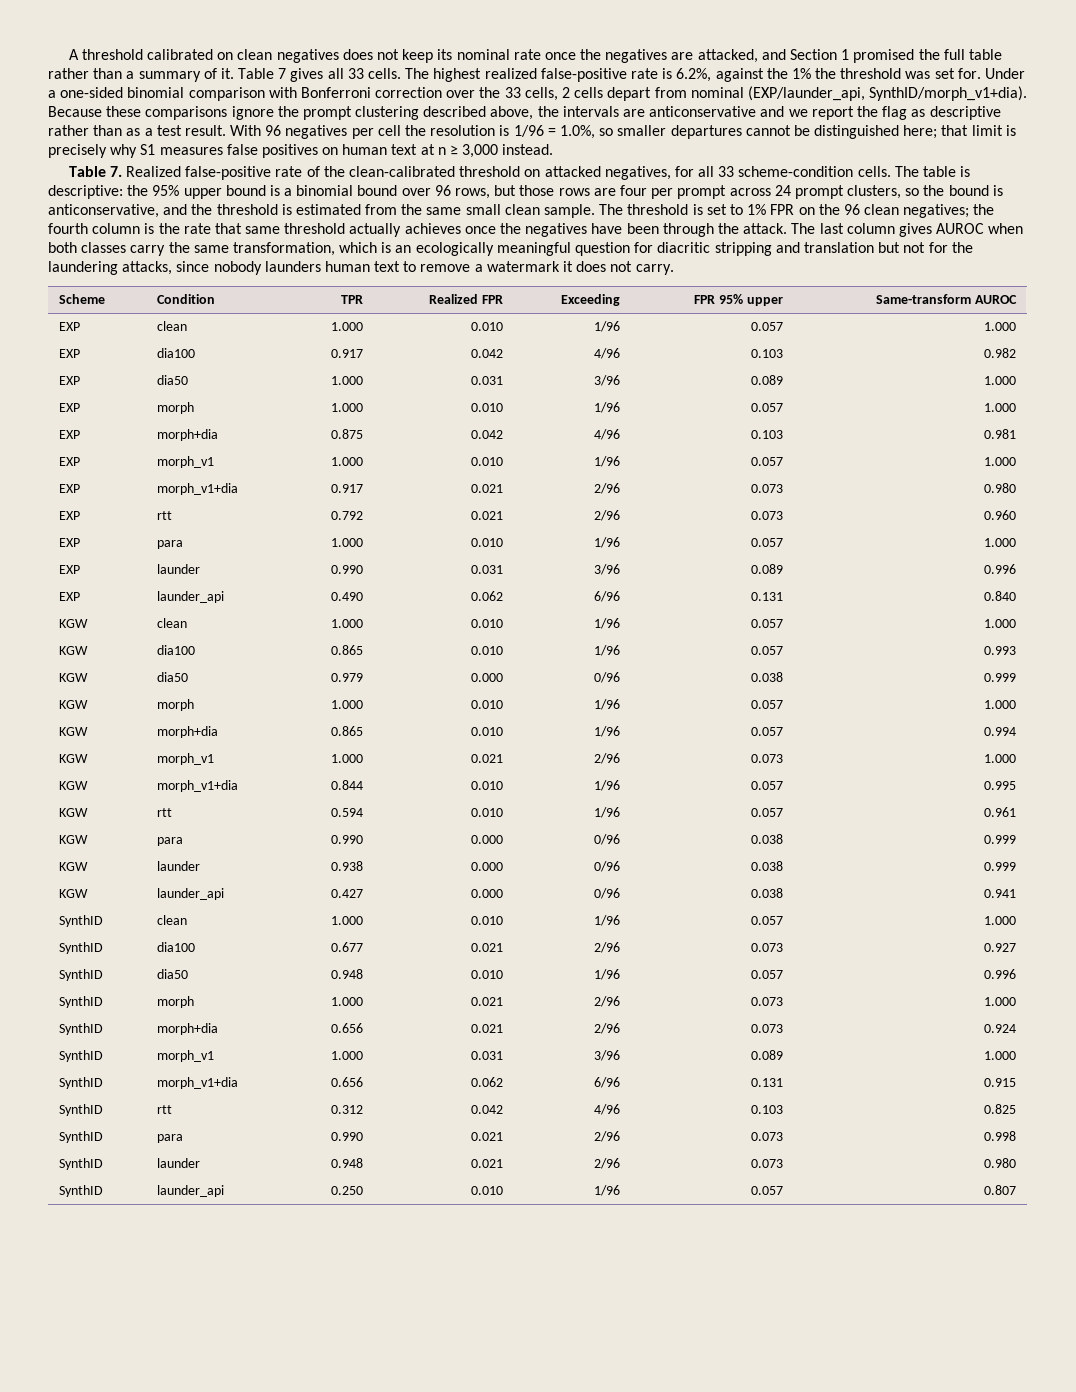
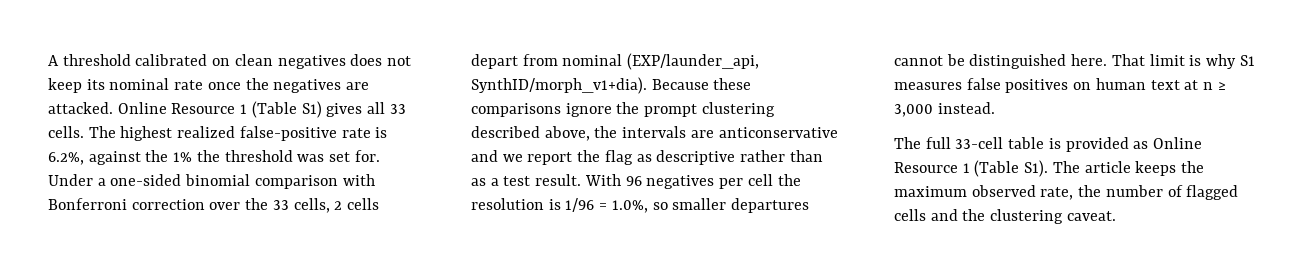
[697,49,1002,63] [48,68,287,82] attacked, and Section 1 promised the full table rather than a summary of it. Table 7 -> [48,101,322,118] attacked. Online Resource 1 (Table S1)
[903,125,969,139] here; that -> [1071,54,1145,66] here. That
[48,144,107,158] precisely -> (1202, 60) none
[68,166,971,180] [48,185,1003,199] [48,204,995,218] [48,223,1024,237] [48,242,973,256] [48,261,674,275] [59,294,106,304] [157,294,216,304] [340,295,363,304] [429,294,503,304] [560,294,620,306] [694,294,783,306] [876,294,1017,304] [59,322,81,331] [157,321,188,331] [330,322,363,331] [470,322,503,331] [593,321,620,332] [750,322,783,331] [983,322,1016,331] [59,349,81,358] [157,348,196,358] [330,349,363,358] [470,349,503,358] [593,348,620,359] [750,349,783,358] [983,348,1016,358] [59,376,81,385] [157,375,189,385] [330,376,363,385] [470,376,503,385] [593,375,620,386] [750,375,783,385] [983,376,1016,385] [59,403,81,412] [157,402,195,414] [330,403,363,412] [470,403,503,412] [593,402,620,413] [750,403,783,412] [983,403,1016,412] [59,430,81,439] [157,429,219,441] [330,429,363,439] [470,430,503,439] [593,429,620,440] [750,430,783,439] [983,429,1016,439] [59,457,81,466] [157,456,215,468] [330,457,363,466] [470,457,503,466] [593,456,620,467] [750,457,783,466] [983,457,1016,466] [59,484,81,493] [157,483,239,495] [330,484,363,493] [470,484,503,493] [593,483,620,494] [750,484,783,493] [983,483,1016,493] [59,511,81,520] [157,511,173,520] [330,511,363,520] [470,511,503,520] [593,510,620,521] [750,511,783,520] [983,510,1016,520] [59,538,81,547] [157,540,184,549] [330,538,363,547] [470,538,503,547] [593,537,620,548] [750,538,783,547] [983,538,1016,547] [59,565,81,574] [157,564,201,574] [330,565,363,574] [470,565,503,574] [593,564,620,575] [750,564,783,574] [983,564,1016,574] [59,592,81,601] [157,591,225,603] [330,592,363,601] [470,591,503,601] [593,591,620,602] [750,592,783,601] [983,591,1016,601] [59,619,89,628] [157,618,188,628] [330,619,363,628] [470,619,503,628] [593,618,620,629] [750,619,783,628] [983,619,1016,628] [59,646,89,655] [157,645,196,655] [330,645,363,655] [470,646,503,655] [593,645,620,656] [750,646,783,655] [983,646,1016,655] [59,673,89,682] [157,672,189,682] [330,673,363,682] [470,673,503,682] [593,672,620,683] [750,672,783,682] [983,673,1016,682] [59,700,89,709] [157,699,195,711] [330,700,363,709] [470,700,503,709] [593,699,620,710] [750,700,783,709] [983,700,1016,709] [59,727,89,736] [157,726,219,738] [330,726,363,736] [470,727,503,736] [593,726,620,737] [750,727,783,736] [983,727,1016,736] [59,754,89,763] [157,753,215,765] [330,754,363,763] [470,754,503,763] [593,753,620,764] [750,754,783,763] [983,754,1016,763] [59,781,89,790] [157,780,239,792] [330,780,363,790] [470,781,503,790] [593,780,620,791] [750,781,783,790] [983,781,1016,790] [59,808,89,817] [157,808,173,817] [330,808,363,817] [470,808,503,817] [593,807,620,818] [750,808,783,817] [983,807,1016,817] [59,835,89,844] [157,837,184,846] [330,835,363,844] [470,835,503,844] [593,834,620,845] [750,834,783,844] [983,835,1016,844] [59,862,89,871] [157,861,201,871] [330,861,363,871] [470,862,503,871] [593,861,620,872] [750,861,783,871] [983,862,1016,871] [59,889,89,898] [157,888,225,900] [330,889,363,898] [470,889,503,898] [593,888,620,899] [750,888,783,898] [983,889,1016,898] [59,915,104,927] [157,915,188,925] [330,916,363,925] [470,916,503,925] [593,915,620,926] [750,916,783,925] [983,916,1016,925] [59,942,104,954] [157,942,196,952] [330,942,363,952] [470,943,503,952] [593,942,620,953] [750,943,783,952] [983,943,1016,952] [59,969,104,981] [157,969,189,979] [330,969,363,979] [470,970,503,979] [593,969,620,980] [750,970,783,979] [983,969,1016,979] [59,996,104,1008] [157,996,195,1008] [330,997,363,1006] [470,997,503,1006] [593,996,620,1007] [750,997,783,1006] [983,997,1016,1006] [59,1023,104,1035] [157,1023,219,1035] [330,1023,363,1033] [470,1024,503,1033] [593,1023,620,1034] [750,1024,783,1033] [983,1024,1016,1033] [59,1050,104,1062] [157,1050,215,1062] [330,1051,363,1060] [470,1051,503,1060] [593,1050,620,1061] [750,1050,783,1060] [983,1051,1016,1060] [59,1077,104,1089] [157,1077,239,1089] [330,1077,363,1087] [470,1077,503,1087] [593,1077,620,1088] [750,1078,783,1087] [983,1078,1016,1087] [59,1104,104,1116] [157,1105,173,1114] [330,1105,363,1114] [470,1105,503,1114] [593,1104,620,1115] [750,1105,783,1114] [983,1104,1016,1114] [59,1131,104,1143] [157,1134,184,1143] [330,1132,363,1141] [470,1132,503,1141] [593,1131,620,1142] [750,1132,783,1141] [983,1131,1016,1141] [59,1158,104,1170] [157,1158,201,1168] [330,1158,363,1168] [470,1159,503,1168] [593,1158,620,1169] [750,1159,783,1168] [983,1158,1016,1168] [59,1185,104,1197] [157,1185,225,1197] [330,1186,363,1195] [470,1186,503,1195] [593,1185,620,1196] [750,1186,783,1195] [983,1185,1016,1195] Table 7. Realized false-positive rate of the clean-calibrated threshold on attacked negatives, for all 33 scheme-condition cells. The table is descriptive: the 95% upper bound is a binomial bound over 96 rows, but those rows are four per prompt across 24 prompt clusters, so the bound is anticonservative, and the threshold is estimated from the same small clean sample. The threshold is set to 1% FPR on the 96 clean negatives; the fourth column is the rate that same threshold actually achieves once the negatives have been through the attack. The last column gives AUROC when both classes carry the same transformation, which is an ecologically meaningful question for diacritic stripping and translation but not for the laundering attacks, since nobody launders human text to remove a watermark it does not carry. // Scheme | Condition | TPR | Realized FPR | Exceeding | FPR 95% upper | Same-transform AUROC // EXP | clean | 1.000 | 0.010 | 1/96 | 0.057 | 1.000 // EXP | dia100 | 0.917 | 0.042 | 4/96 | 0.103 | 0.982 // EXP | dia50 | 1.000 | 0.031 | 3/96 | 0.089 | 1.000 // EXP | morph | 1.000 | 0.010 | 1/96 | 0.057 | 1.000 // EXP | morph+dia | 0.875 | 0.042 | 4/96 | 0.103 | 0.981 // EXP | morph_v1 | 1.000 | 0.010 | 1/96 | 0.057 | 1.000 // EXP | morph_v1+dia | 0.917 | 0.021 | 2/96 | 0.073 | 0.980 // EXP | rtt | 0.792 | 0.021 | 2/96 | 0.073 | 0.960 // EXP | para | 1.000 | 0.010 | 1/96 | 0.057 | 1.000 // EXP | launder | 0.990 | 0.031 | 3/96 | 0.089 | 0.996 // EXP | launder_api | 0.490 | 0.062 | 6/96 | 0.131 | 0.840 // KGW | clean | 1.000 | 0.010 | 1/96 | 0.057 | 1.000 // KGW | dia100 | 0.865 | 0.010 | 1/96 | 0.057 | 0.993 // KGW | dia50 | 0.979 | 0.000 | 0/96 | 0.038 | 0.999 // KGW | morph | 1.000 | 0.010 | 1/96 | 0.057 | 1.000 // KGW | morph+dia | 0.865 | 0.010 | 1/96 | 0.057 | 0.994 // KGW | morph_v1 | 1.000 | 0.021 | 2/96 | 0.073 | 1.000 // KGW | morph_v1+dia | 0.844 | 0.010 | 1/96 | 0.057 | 0.995 // KGW | rtt | 0.594 | 0.010 | 1/96 | 0.057 | 0.961 // KGW | para | 0.990 | 0.000 | 0/96 | 0.038 | 0.999 // KGW | launder | 0.938 | 0.000 | 0/96 | 0.038 | 0.999 // KGW | launder_api | 0.427 | 0.000 | 0/96 | 0.038 | 0.941 // SynthID | clean | 1.000 | 0.010 | 1/96 | 0.057 | 1.000 // SynthID | dia100 | 0.677 | 0.021 | 2/96 | 0.073 | 0.927 // SynthID | dia50 | 0.948 | 0.010 | 1/96 | 0.057 | 0.996 // SynthID | morph | 1.000 | 0.021 | 2/96 | 0.073 | 1.000 // SynthID | morph+dia | 0.656 | 0.021 | 2/96 | 0.073 | 0.924 // SynthID | morph_v1 | 1.000 | 0.031 | 3/96 | 0.089 | 1.000 // SynthID | morph_v1+dia | 0.656 | 0.062 | 6/96 | 0.131 | 0.915 // SynthID | rtt | 0.312 | 0.042 | 4/96 | 0.103 | 0.825 // SynthID | para | 0.990 | 0.021 | 2/96 | 0.073 | 0.998 // SynthID | launder | 0.948 | 0.021 | 2/96 | 0.073 | 0.980 // SynthID | launder_api | 0.250 | 0.010 | 1/96 | 0.057 | 0.807 -> [894,137,1203,152] [894,160,1205,177] [894,185,1239,200] [894,209,1116,224] The full 33-cell table is provided as Online Resource 1 (Table S1). The article keeps the maximum observed rate, the number of flagged cells and the clustering caveat.

